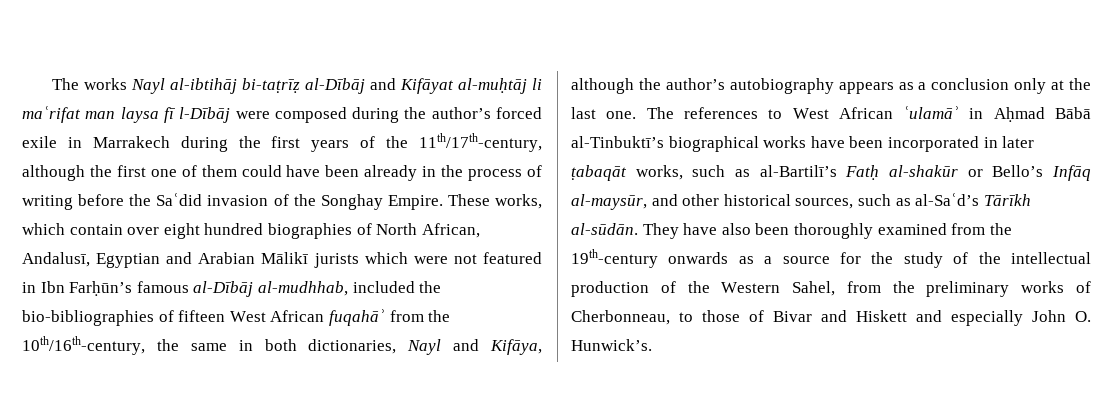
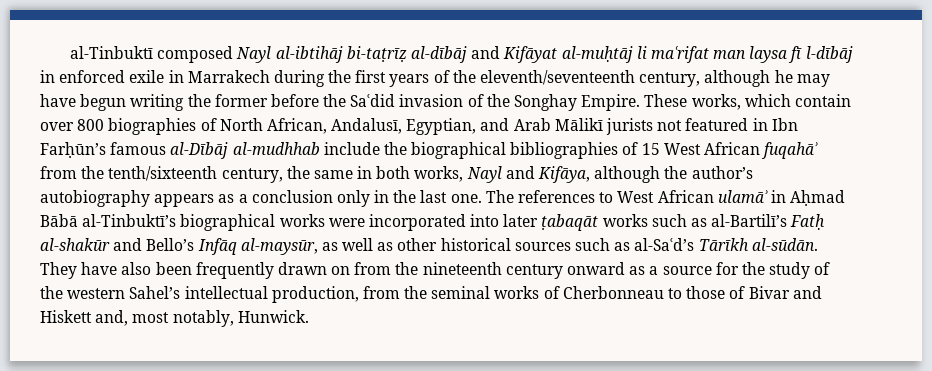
[52,78,128,90] The works -> [70,46,234,63] al-Tinbuktī composed
[305,78,366,94] al-Dībāj -> [410,46,467,63] al-dībāj
[179,107,543,123] l-Dībāj were composed during the author’s forced -> [805,46,853,63] [40,70,126,83] l-dībāj in enforced
[419,133,543,152] [22,165,542,181] [22,195,73,210] 11th/17th-century, although the first one of them could have been already in the process of writing -> [480,70,830,87] [40,94,268,111] eleventh/seventeenth century, although he may have begun writing the former
[163,223,264,239] eight hundred -> [77,119,105,131] 800
[96,252,448,268] Egyptian and Arabian Mālikī jurists which were -> [406,118,654,135] Egyptian, and Arab Mālikī jurists
[257,281,442,296] [22,310,226,326] al-mudhhab, included the bio-bibliographies of fifteen -> [232,142,660,159] al-mudhhab include the biographical bibliographies of 15
[22,336,145,355] 10th/16th-century, -> [108,166,283,183] tenth/sixteenth century,
[308,339,397,354] dictionaries, -> [414,166,464,182] works,
[1051,80,1065,90] at -> [374,190,390,203] in
[903,106,960,119] ʿulamāʾ -> [717,190,768,203] ulamāʾ
[810,136,998,152] have been incorporated in -> [328,214,500,231] were incorporated into
[635,165,683,180] works, -> [602,214,648,227] works
[967,169,983,177] or -> [113,238,143,251] and
[651,194,678,206] and -> [321,238,394,251] as well as
[795,198,854,209] sources, -> [514,242,571,251] sources
[793,223,1012,239] [571,249,729,268] thoroughly examined from the 19th-century onwards -> [195,262,626,279] frequently drawn on from the nineteenth century onward
[1010,252,1091,264] [571,281,1010,297] intellectual production of the Western Sahel, from the preliminary -> [67,286,491,303] western Sahel’s intellectual production, from the seminal
[571,310,670,325] Cherbonneau, -> [562,286,664,299] Cherbonneau
[916,310,1091,326] [571,339,652,351] and especially John O. Hunwick’s. -> [95,310,309,327] and, most notably, Hunwick.

